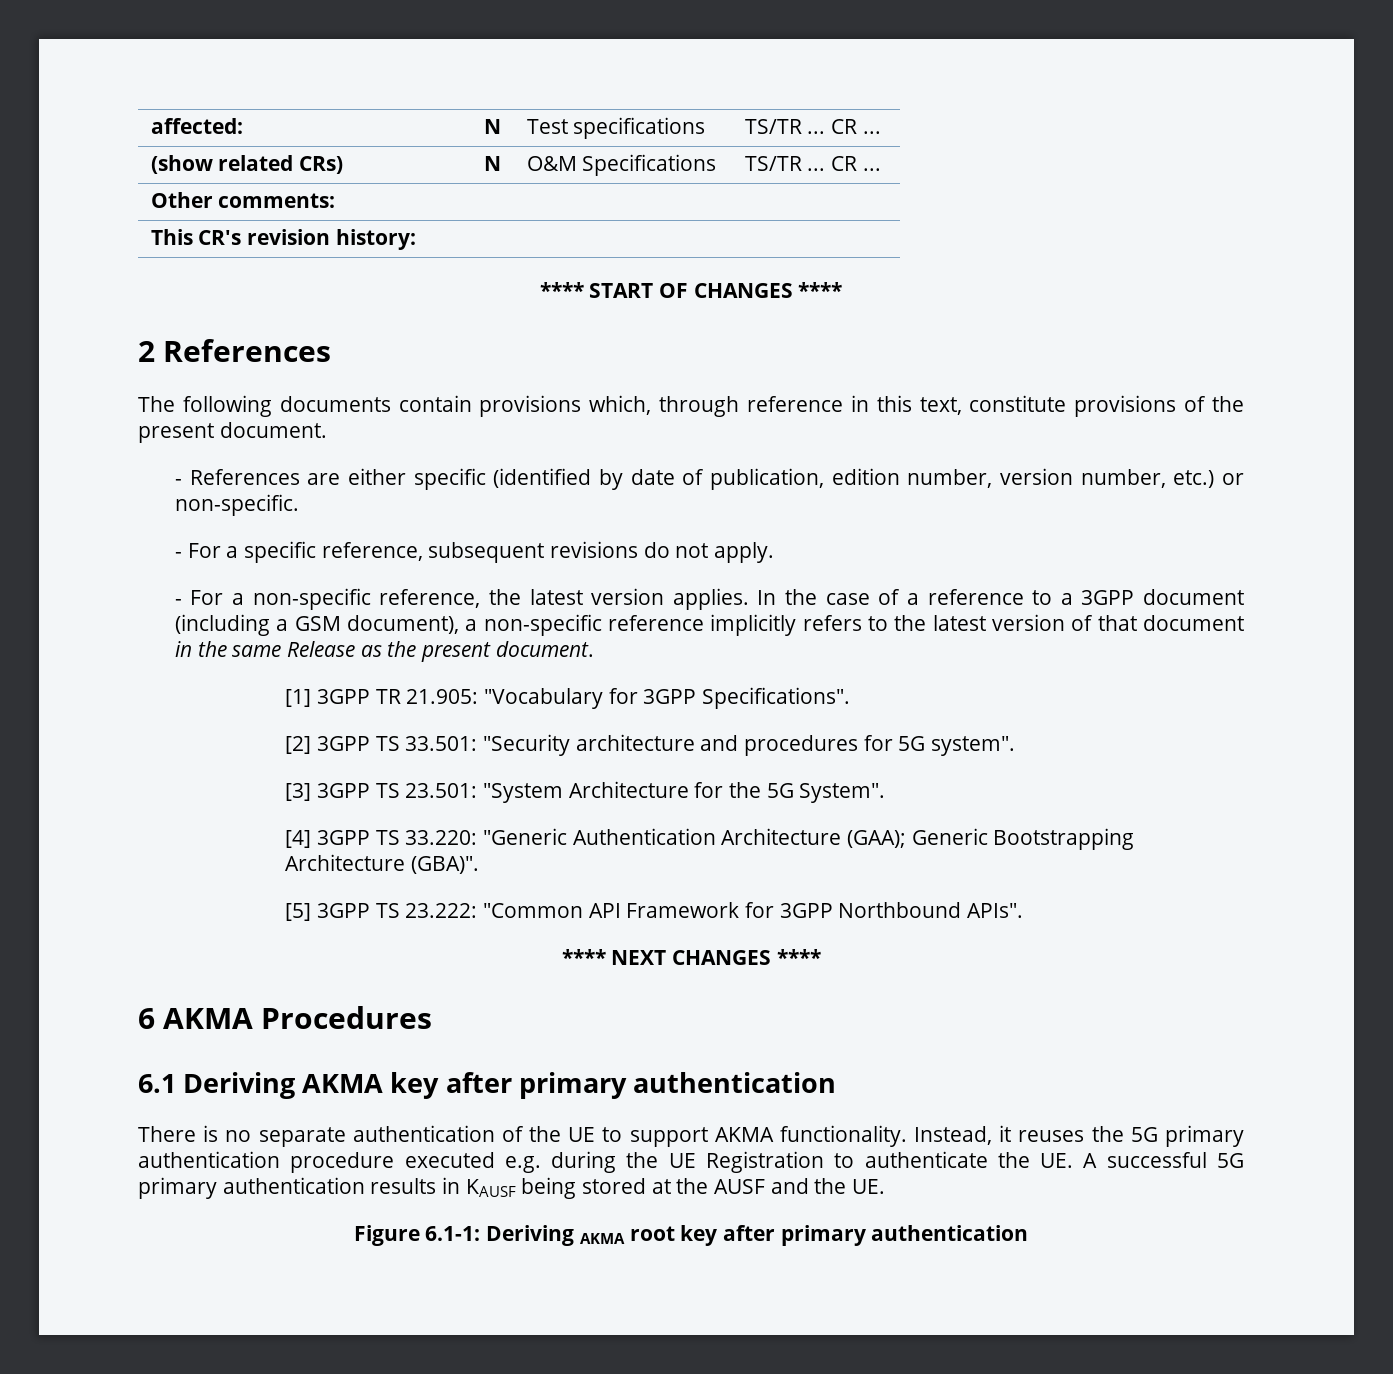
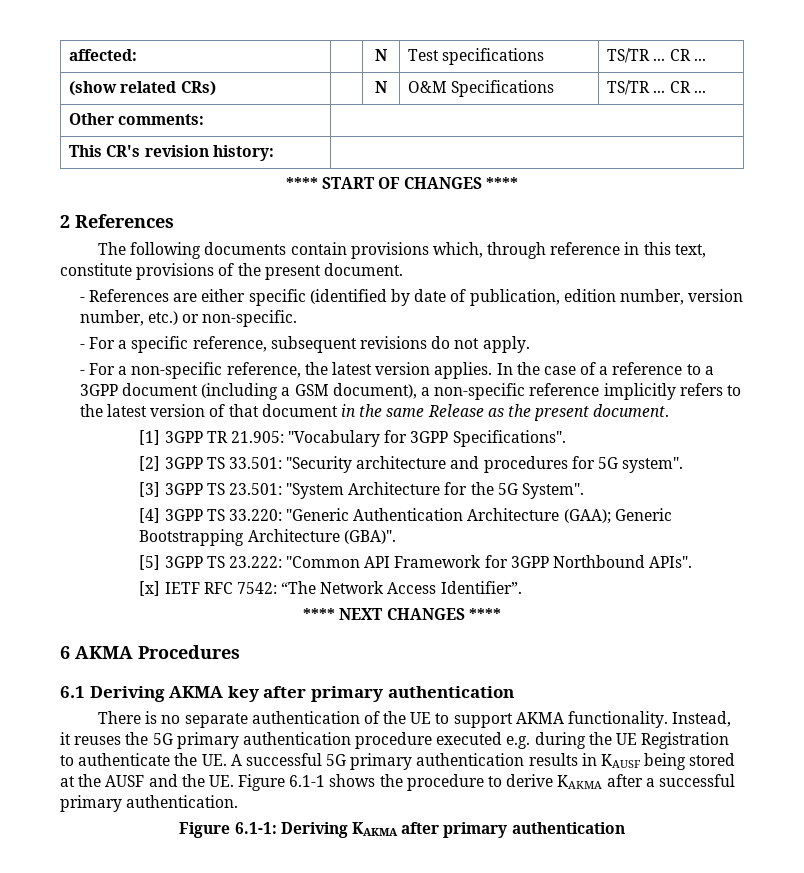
(1024, 910) none -> [139,581,522,596] // [x] IETF RFC 7542: “The Network Access Identifier”.
(886, 1186) none -> [238,774,735,791] [60,795,239,812] Figure 6.1-1 shows the procedure to derive KAKMA after a successful primary authentication.
[579,1225,718,1246] AKMA root key -> [352,822,398,836] KAKMA

